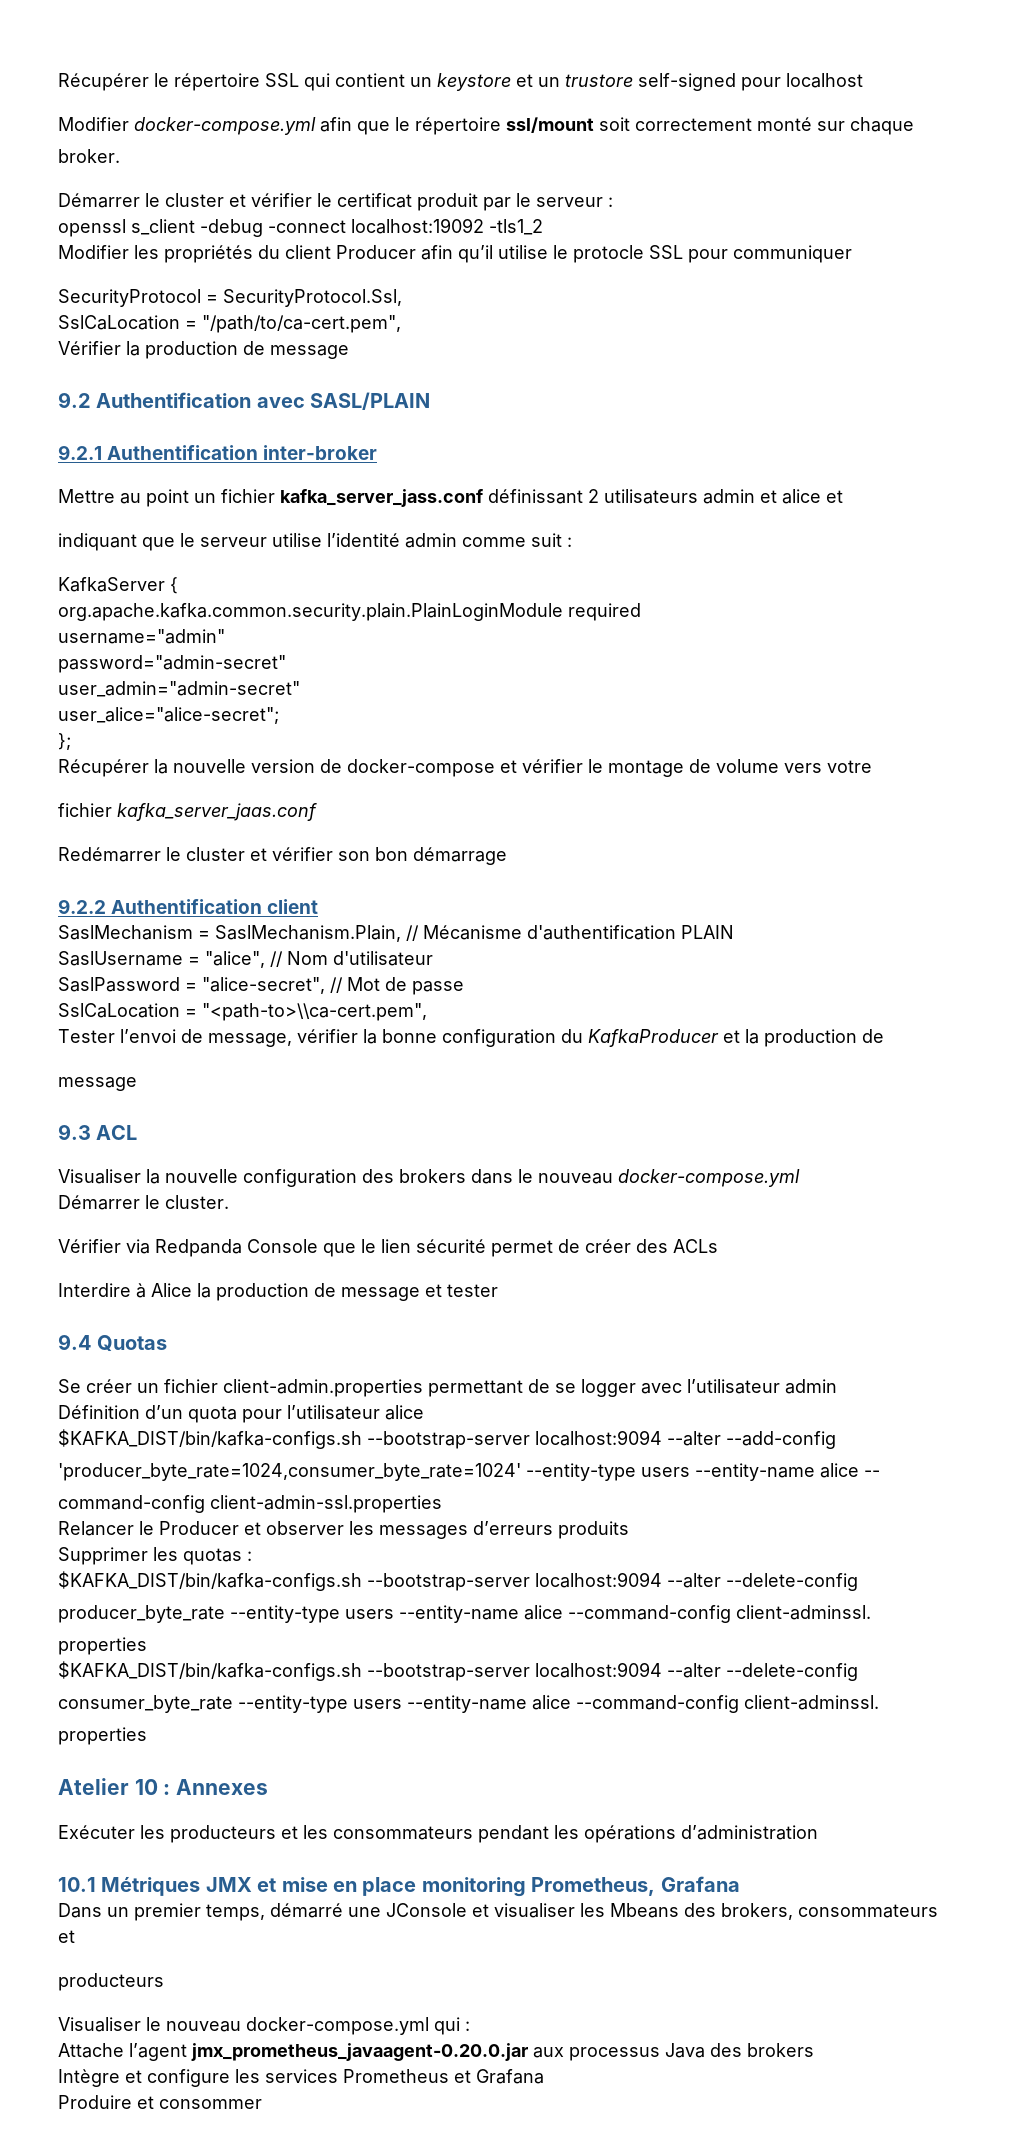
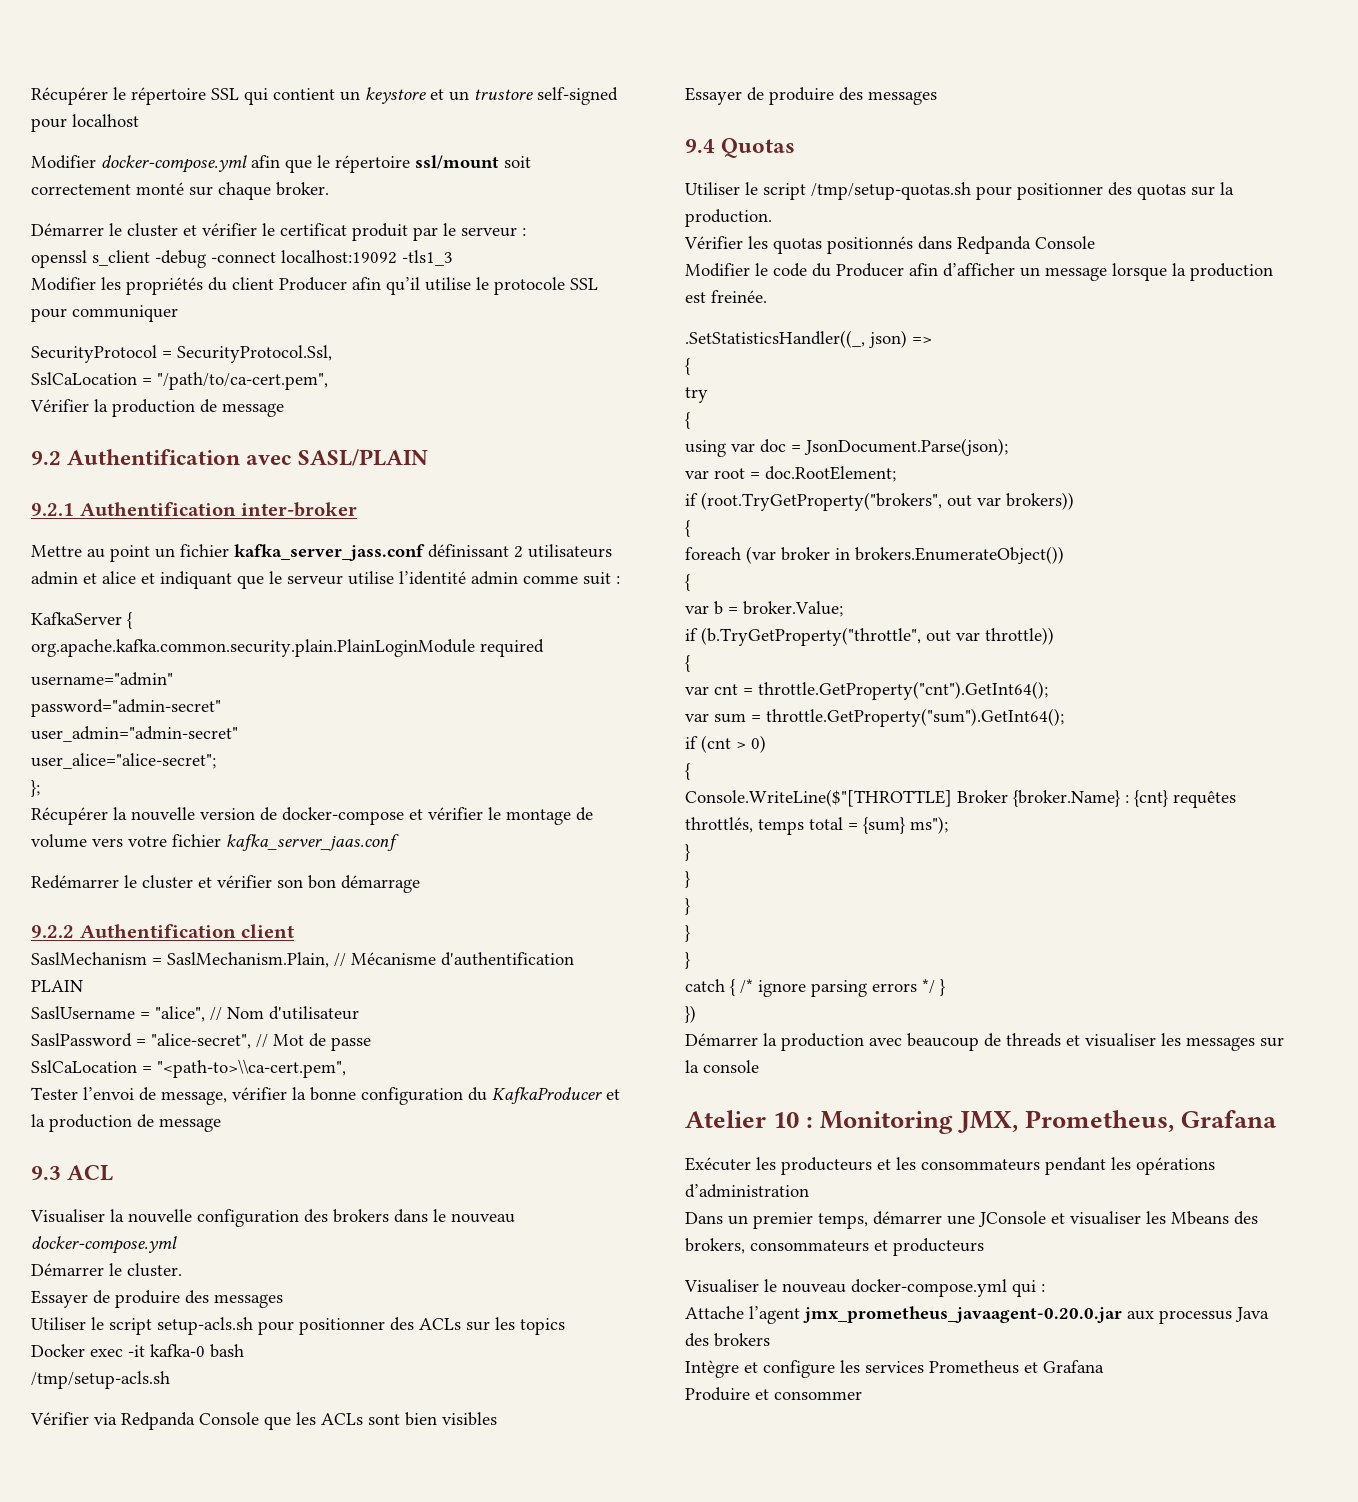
(914, 126) // -> (271, 191) none
[489,219,543,235] -tls1_2 -> [402,250,453,266] -tls1_3
[573,245,644,263] protocle -> [494,277,565,295] protocole
(843, 496) // -> (155, 578) none
(872, 766) // -> (167, 841) none
(884, 1036) // -> (154, 1121) none
(229, 1202) none -> [31,1290,283,1308] [31,1317,565,1335] [31,1344,244,1358] [31,1371,170,1389] // Essayer de produire des messages // Utiliser le script setup-acls.sh pour positionner des ACLs sur les topics // Docker exec -it kafka-0 bash // /tmp/setup-acls.sh
[361,1239,718,1257] [58,1283,498,1301] [58,1334,168,1352] [58,1379,837,1397] [58,1405,424,1423] [58,1429,836,1449] [58,1463,880,1481] [58,1495,442,1513] [58,1521,629,1539] [58,1547,252,1565] [58,1571,858,1591] [58,1605,871,1623] [58,1637,147,1655] [58,1661,858,1681] [58,1695,879,1713] [58,1727,147,1745] le lien sécurité permet de créer des ACLs // Interdire à Alice la production de message et tester // 9.4 Quotas // Se créer un fichier client-admin.properties permettant de se logger avec l’utilisateur admin // Définition d’un quota pour l’utilisateur alice // $KAFKA_DIST/bin/kafka-configs.sh --bootstrap-server localhost:9094 --alter --add-config // 'producer_byte_rate=1024,consumer_byte_rate=1024' --entity-type users --entity-name alice -- // command-config client-admin-ssl.properties // Relancer le Producer et observer les messages d’erreurs produits // Supprimer les quotas : // $KAFKA_DIST/bin/kafka-configs.sh --bootstrap-server localhost:9094 --alter --delete-config // producer_byte_rate --entity-type users --entity-name alice --command-config client-adminssl. // properties // $KAFKA_DIST/bin/kafka-configs.sh --bootstrap-server localhost:9094 --alter --delete-config // consumer_byte_rate --entity-type users --entity-name alice --command-config client-adminssl. // properties -> [296,1412,497,1426] [685,87,937,105] [685,138,796,158] [685,182,1234,200] [685,209,772,227] [684,236,1095,254] [685,263,1273,281] [685,290,767,303] [685,330,932,348] [685,358,690,375] [685,387,708,403] [685,412,690,429] [685,438,1008,457] [685,466,896,482] [685,492,1074,511] [685,520,690,537] [685,546,1064,564] [685,574,690,591] [685,601,843,617] [685,627,1054,646] [685,655,690,672] [685,681,1048,700] [685,708,1064,727] [685,735,766,753] [685,763,690,780] [685,789,1236,808] [685,816,948,835] [685,844,690,861] [685,871,690,888] [685,898,690,915] [685,925,690,942] [685,952,690,969] [685,979,945,997] [685,1005,696,1023] [685,1033,1284,1051] [685,1060,759,1073] les ACLs sont bien visibles // Essayer de produire des messages // 9.4 Quotas // Utiliser le script /tmp/setup-quotas.sh pour positionner des quotas sur la production. // Vérifier les quotas positionnés dans Redpanda Console // Modifier le code du Producer afin d’afficher un message lorsque la production est freinée. // .SetStatisticsHandler((_, json) => // { // try // { // using var doc = JsonDocument.Parse(json); // var root = doc.RootElement; // if (root.TryGetProperty("brokers", out var brokers)) // { // foreach (var broker in brokers.EnumerateObject()) // { // var b = broker.Value; // if (b.TryGetProperty("throttle", out var throttle)) // { // var cnt = throttle.GetProperty("cnt").GetInt64(); // var sum = throttle.GetProperty("sum").GetInt64(); // if (cnt > 0) // { // Console.WriteLine($"[THROTTLE] Broker {broker.Name} : {cnt} requêtes throttlés, temps total = {sum} ms"); // } // } // } // } // } // catch { /* ignore parsing errors */ } // }) // Démarrer la production avec beaucoup de threads et visualiser les messages sur la console
[176,1779,269,1795] Annexes -> [820,1110,1278,1134] Monitoring JMX, Prometheus, Grafana
[58,1876,740,1897] // 10.1 Métriques JMX et mise en place monitoring Prometheus, Grafana -> (809, 1191) none
[270,1903,343,1918] démarré -> [873,1211,942,1225] démarrer
(75, 1936) // -> (888, 1245) none

